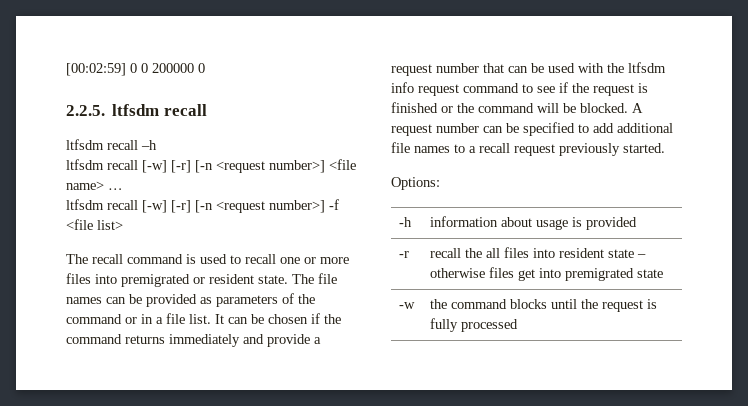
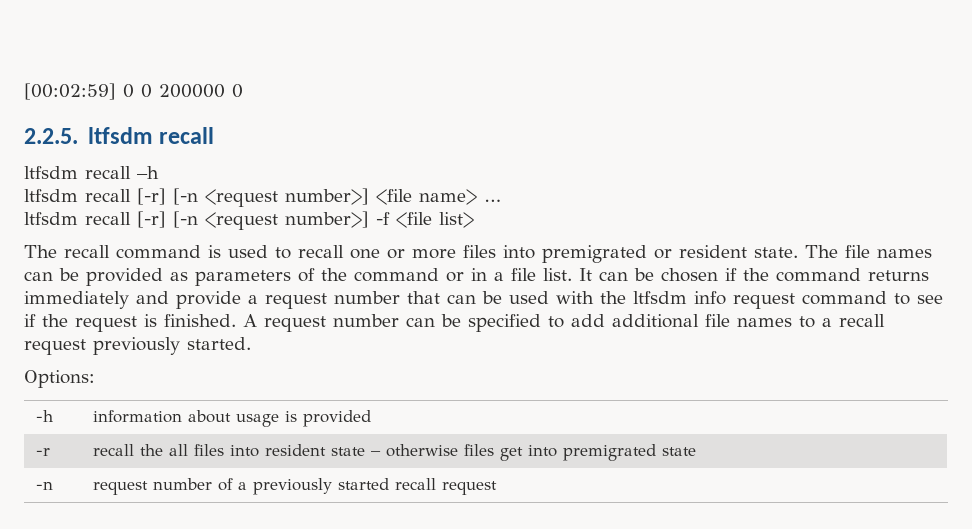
[142,160,167,173] [-w] -> (131, 195) none
[142,200,167,213] [-w] -> (131, 218) none
[391,102,628,113] finished or the command will be blocked. -> [164,314,236,327] finished.
[398,302,415,309] [429,299,657,312] [429,318,518,332] -w | the command blocks until the request is fully processed -> [35,481,53,490] [92,478,497,495] -n | request number of a previously started recall request

